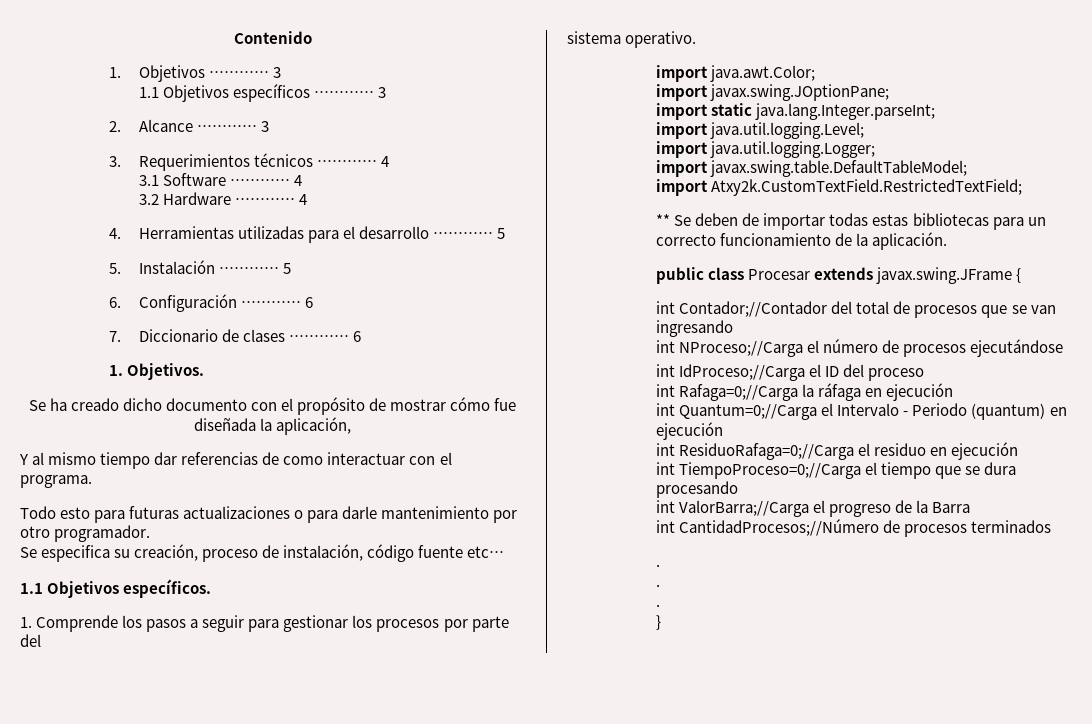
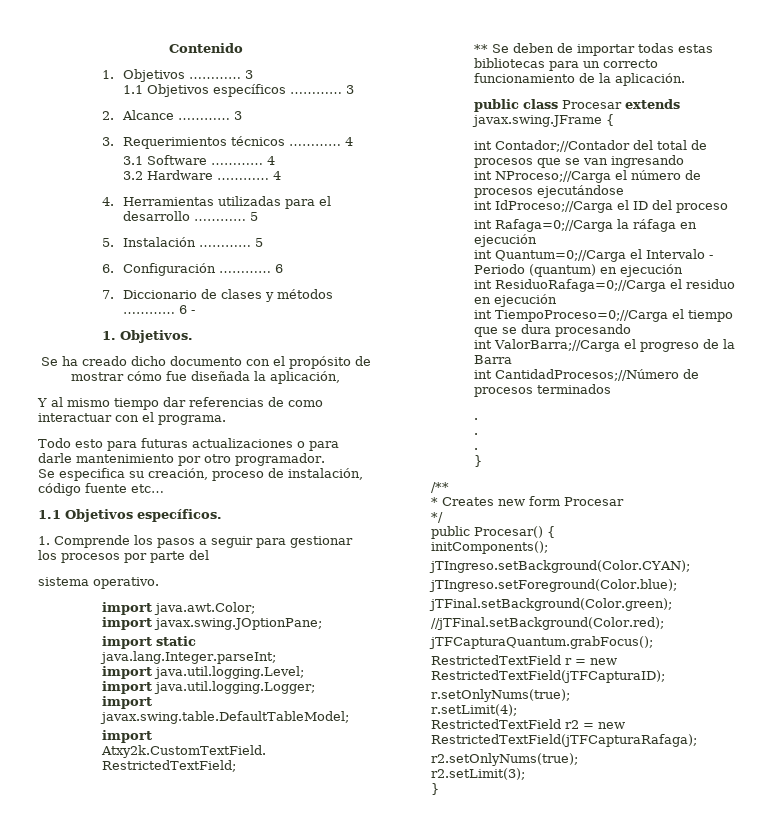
[289,331,362,342] ………… 6 -> [264,289,333,302] [122,305,195,314] y métodos ………… 6 -
(662, 622) none -> [431,482,450,493] [431,496,625,506] [431,512,444,523] [431,526,556,539] [431,541,549,554] [429,560,691,573] [429,579,678,592] [429,598,673,611] [431,617,665,630] [429,636,654,649] [431,655,618,665] [431,670,666,683] [431,689,571,702] [431,704,518,716] [431,719,626,729] [431,734,698,747] [431,753,579,766] [431,768,526,780] [431,783,440,795] // /** // * Creates new form Procesar // */ // public Procesar() { // initComponents(); // jTIngreso.setBackground(Color.CYAN); // jTIngreso.setForeground(Color.blue); // jTFinal.setBackground(Color.green); // //jTFinal.setBackground(Color.red); // jTFCapturaQuantum.grabFocus(); // RestrictedTextField r = new RestrictedTextField(jTFCapturaID); // r.setOnlyNums(true); // r.setLimit(4); // RestrictedTextField r2 = new RestrictedTextField(jTFCapturaRafaga); // r2.setOnlyNums(true); // r2.setLimit(3); // }

